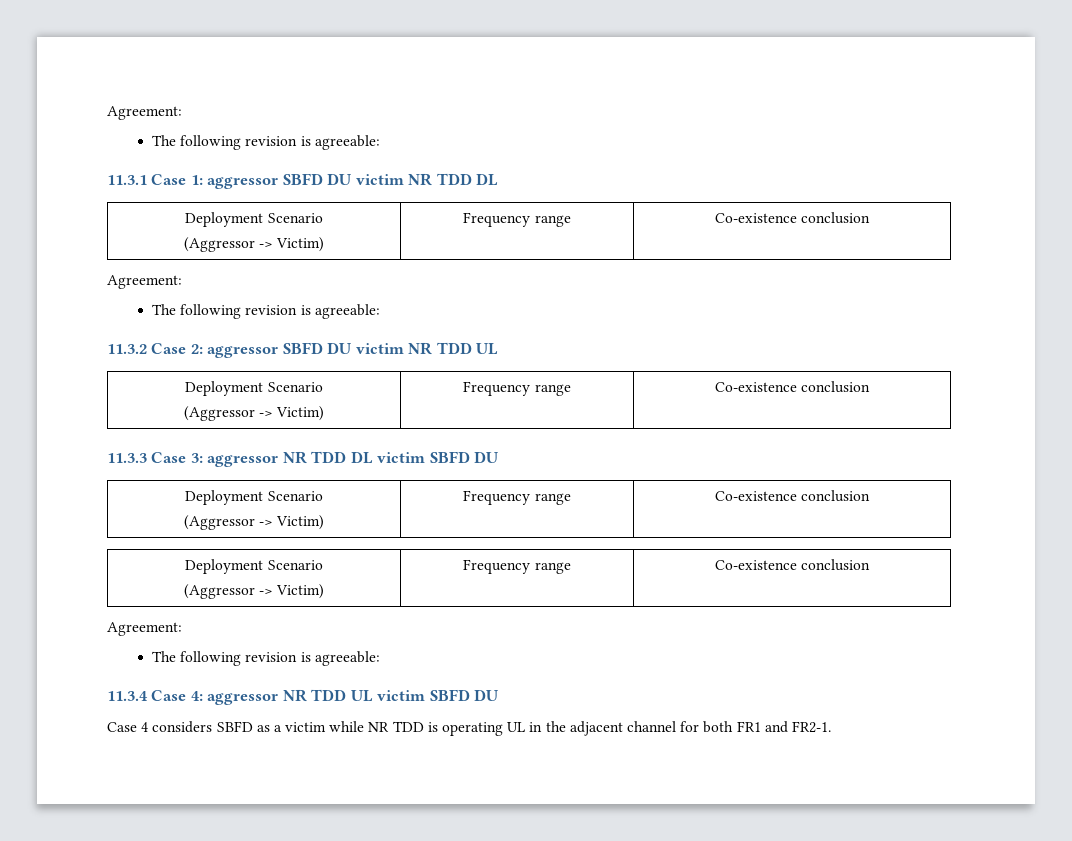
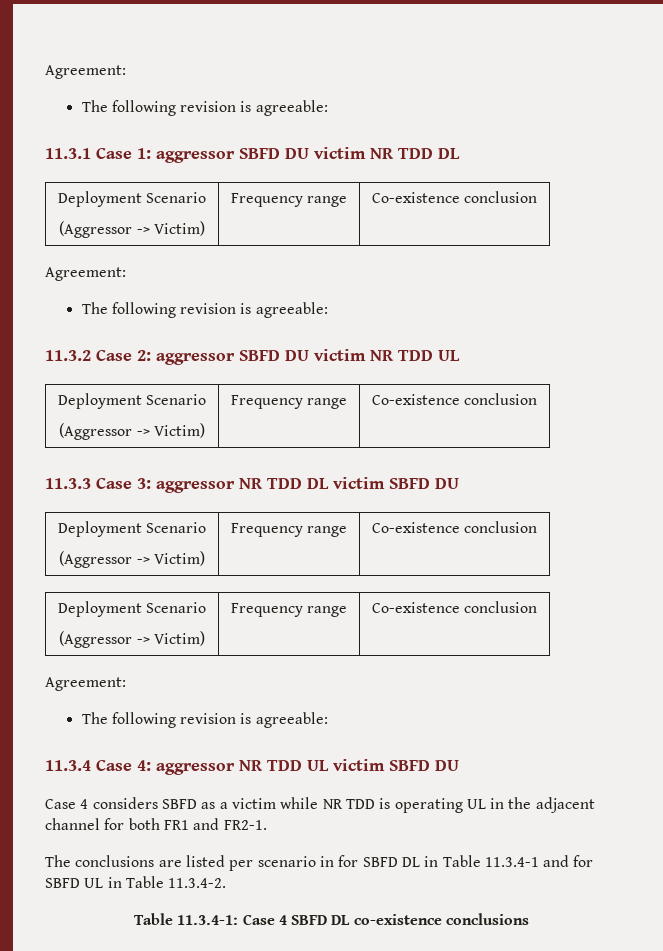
(831, 727) none -> [45,855,594,871] [45,876,227,888] [133,913,530,925] // The conclusions are listed per scenario in for SBFD DL in Table 11.3.4-1 and for SBFD UL in Table 11.3.4-2. // Table 11.3.4-1: Case 4 SBFD DL co-existence conclusions

